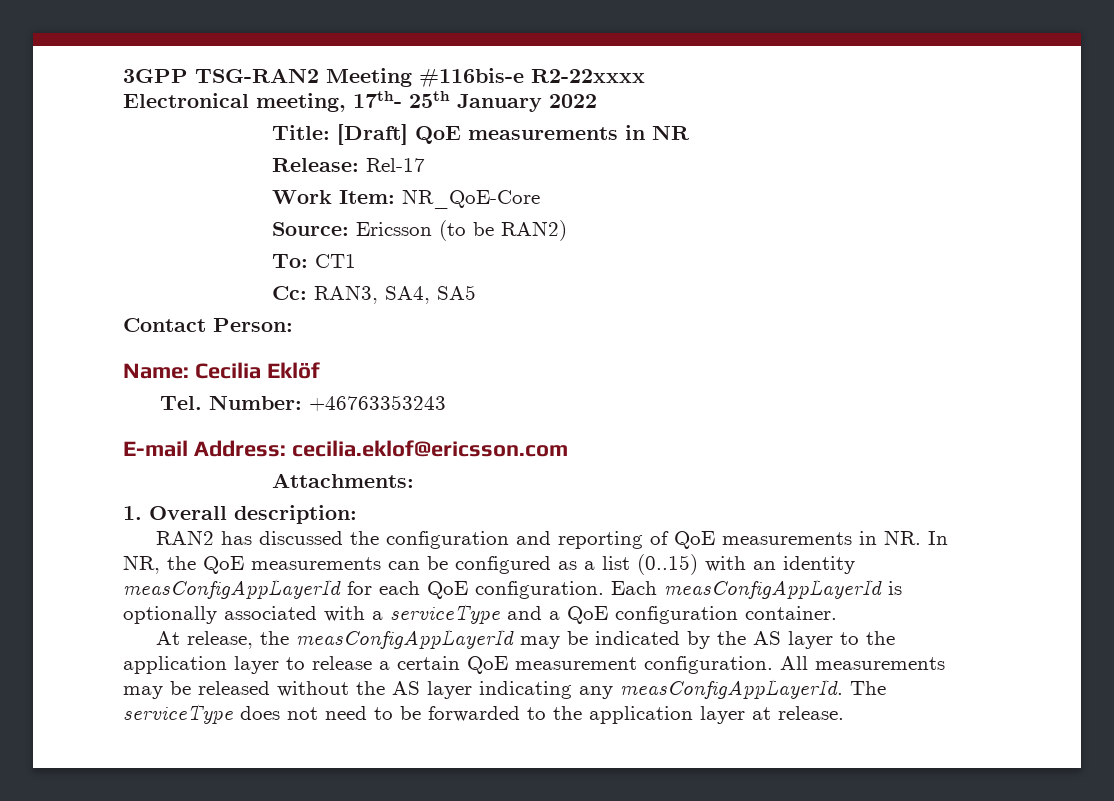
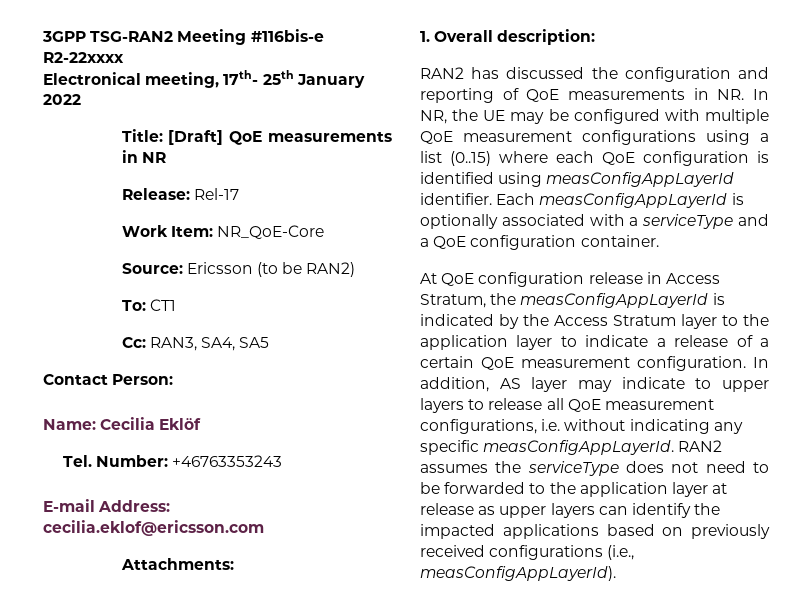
[203,554,855,575] [123,579,604,599] QoE measurements can be configured as a list (0..15) with an identity measConfigAppLayerId for each QoE configuration. -> [483,109,769,124] [420,130,769,145] [420,151,769,166] [420,172,735,187] [420,193,492,205] UE may be configured with multiple QoE measurement configurations using a list (0..15) where each QoE configuration is identified using measConfigAppLayerId identifier.
[186,629,588,649] release, the measConfigAppLayerId may be -> [441,272,720,287] [420,293,725,308] QoE configuration release in Access Stratum, the measConfigAppLayerId is
[752,631,781,645] AS -> [554,315,676,326] Access Stratum
[312,656,372,670] release -> [585,335,753,347] indicate a release of
[780,656,945,670] [123,679,886,699] All measurements may be released without the AS layer indicating any measConfigAppLayerId. The -> [753,357,769,368] [420,377,769,392] [420,398,714,413] [420,419,743,434] [420,440,723,455] [420,461,522,473] In addition, AS layer may indicate to upper layers to release all QoE measurement configurations, i.e. without indicating any specific measConfigAppLayerId. RAN2 assumes the
[778,706,844,720] release. -> [420,503,721,518] [420,524,770,539] [420,545,635,560] [420,566,616,581] release as upper layers can identify the impacted applications based on previously received configurations (i.e., measConfigAppLayerId).

